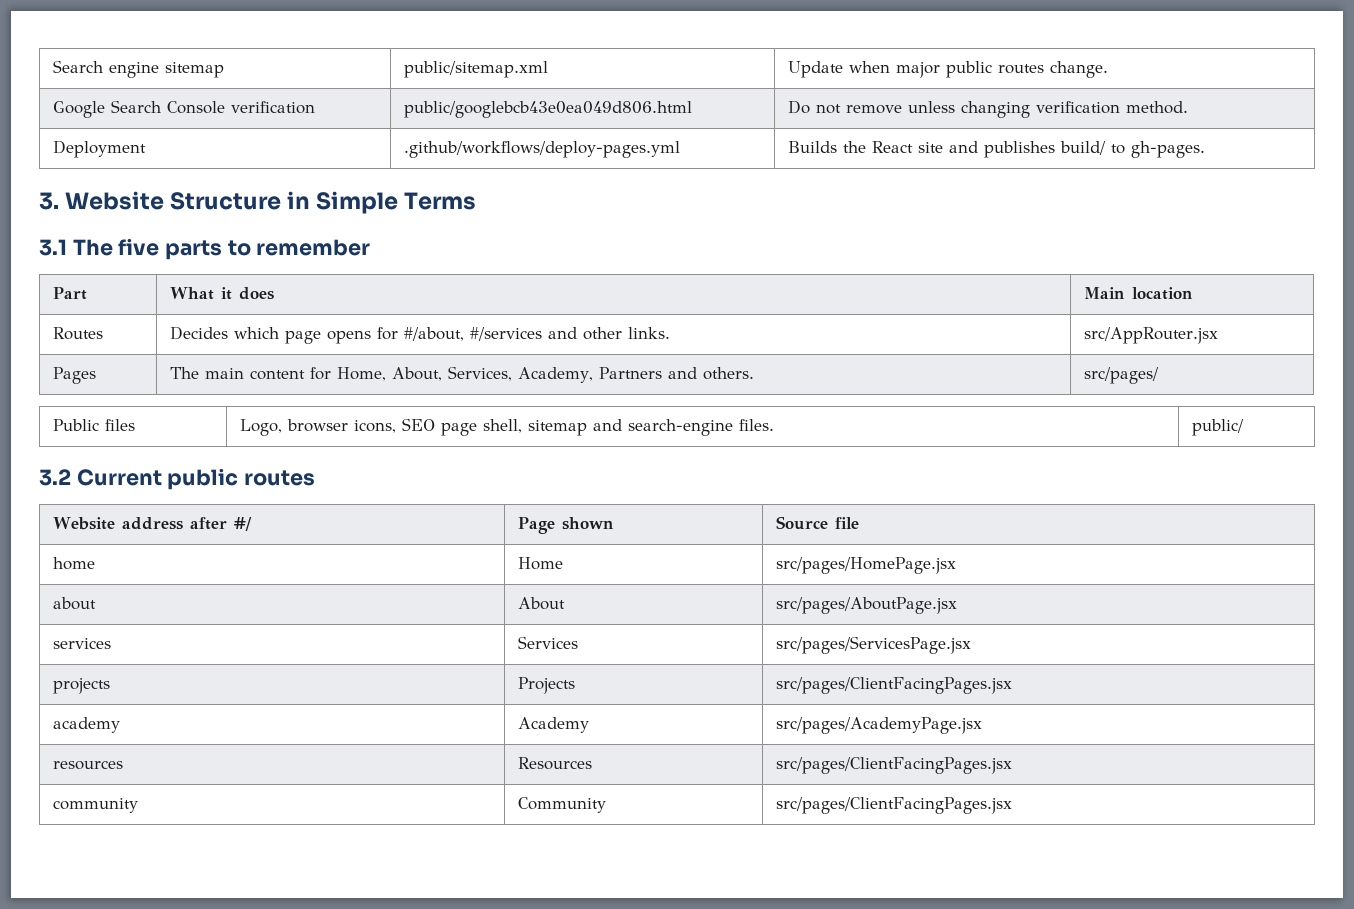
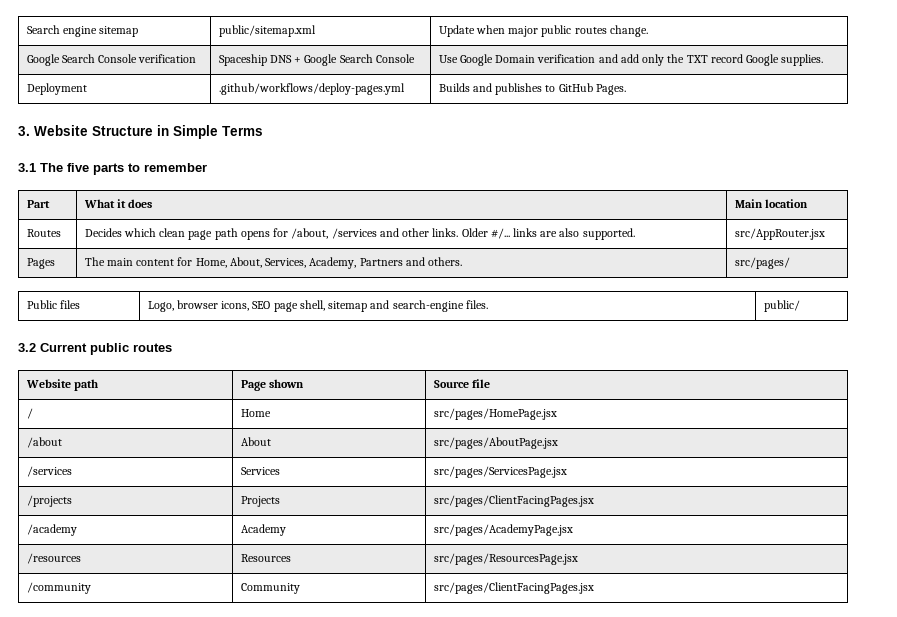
[403,101,692,118] [787,100,1188,118] [52,140,146,158] [403,141,680,158] [787,141,1205,158] public/googlebcb43e0ea049d806.html | Do not remove unless changing verification method. // Deployment | .github/workflows/deploy-pages.yml | Builds the React site and publishes build/ to gh-pages. -> [218,54,415,66] [438,54,824,66] [26,83,87,95] [218,83,405,95] [438,83,626,95] Spaceship DNS + Google Search Console | Use Google Domain verification and add only the TXT record Google supplies. // Deployment | .github/workflows/deploy-pages.yml | Builds and publishes to GitHub Pages.
[284,327,670,344] page opens for #/about, #/services and other links. -> [159,228,635,240] clean page path opens for /about, /services and other links. Older #/... links are also supported.
[121,517,252,531] address after #/ -> [73,379,98,391] path
[52,557,95,570] home -> [26,408,33,419] /
[52,597,96,610] about -> [26,437,62,448] /about
[52,638,111,649] services -> [26,466,72,477] /services
[52,678,110,694] projects -> [26,495,72,507] /projects
[52,717,120,733] academy -> [26,524,77,536] /academy
[52,760,123,770] resources -> [26,553,81,564] /resources
[775,757,1012,774] [52,798,138,813] src/pages/ClientFacingPages.jsx // community -> [433,553,578,565] [26,582,91,594] src/pages/ResourcesPage.jsx // /community

